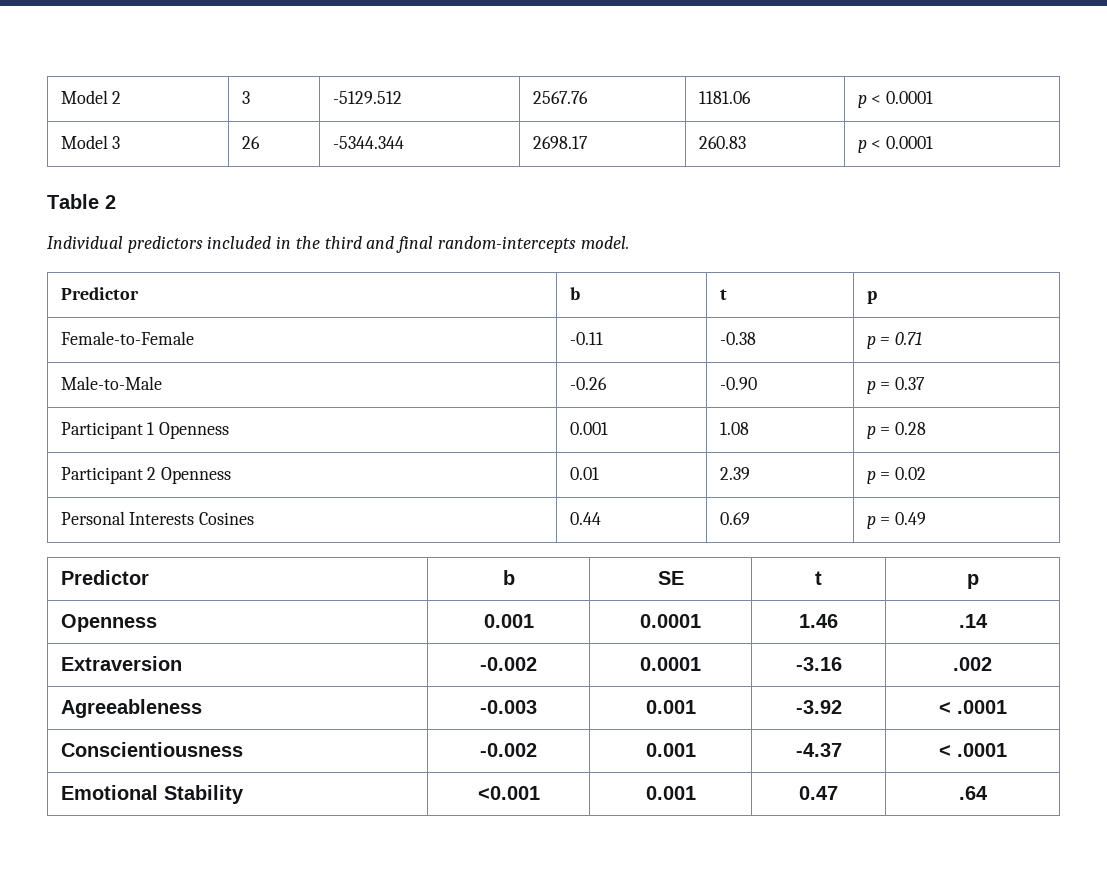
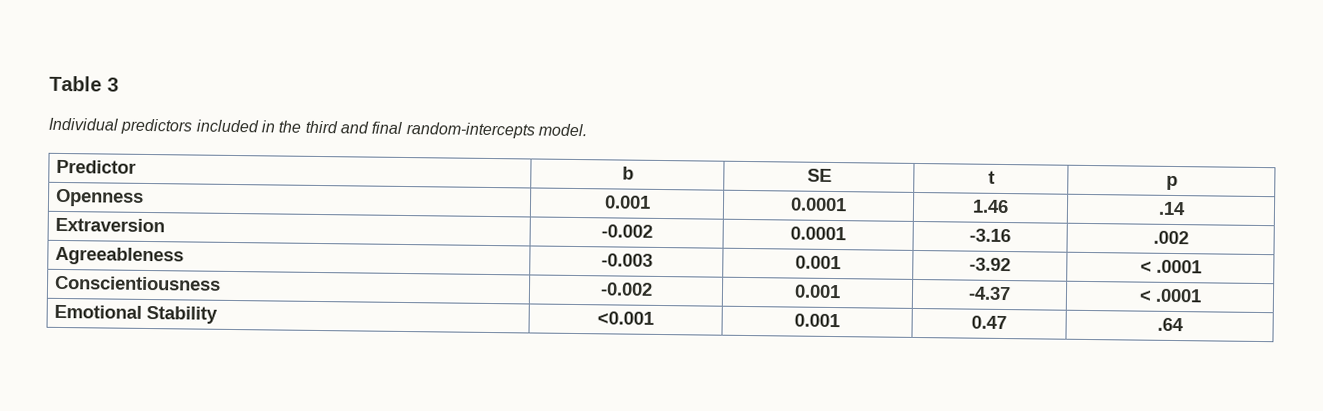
[60,90,122,104] [241,91,250,104] [332,91,402,104] [532,91,588,104] [698,91,751,104] [857,91,934,108] [60,135,121,149] [241,136,260,149] [332,136,404,149] [532,136,588,149] [698,136,746,149] [857,136,934,153] [47,194,116,209] Model 2 | 3 | -5129.512 | 2567.76 | 1181.06 | p < 0.0001 // Model 3 | 26 | -5344.344 | 2698.17 | 260.83 | p < 0.0001 // Table 2 -> [49,75,119,92] Table 3
[60,287,139,300] [569,287,580,300] [719,289,727,300] [866,291,877,304] [60,331,194,345] [569,332,603,345] [719,332,756,345] [866,332,923,349] [60,376,162,390] [569,377,607,390] [719,377,757,390] [866,377,926,394] [60,422,230,439] [569,422,608,435] [719,422,749,435] [866,422,927,439] [60,467,232,484] [569,467,599,480] [719,467,750,480] [866,467,927,484] [60,511,255,525] [569,512,601,525] [719,512,750,525] [866,512,927,529] // Predictor | b | t | p // Female-to-Female | -0.11 | -0.38 | p = 0.71 // Male-to-Male | -0.26 | -0.90 | p = 0.37 // Participant 1 Openness | 0.001 | 1.08 | p = 0.28 // Participant 2 Openness | 0.01 | 2.39 | p = 0.02 // Personal Interests Cosines | 0.44 | 0.69 | p = 0.49 -> (587, 130) none

